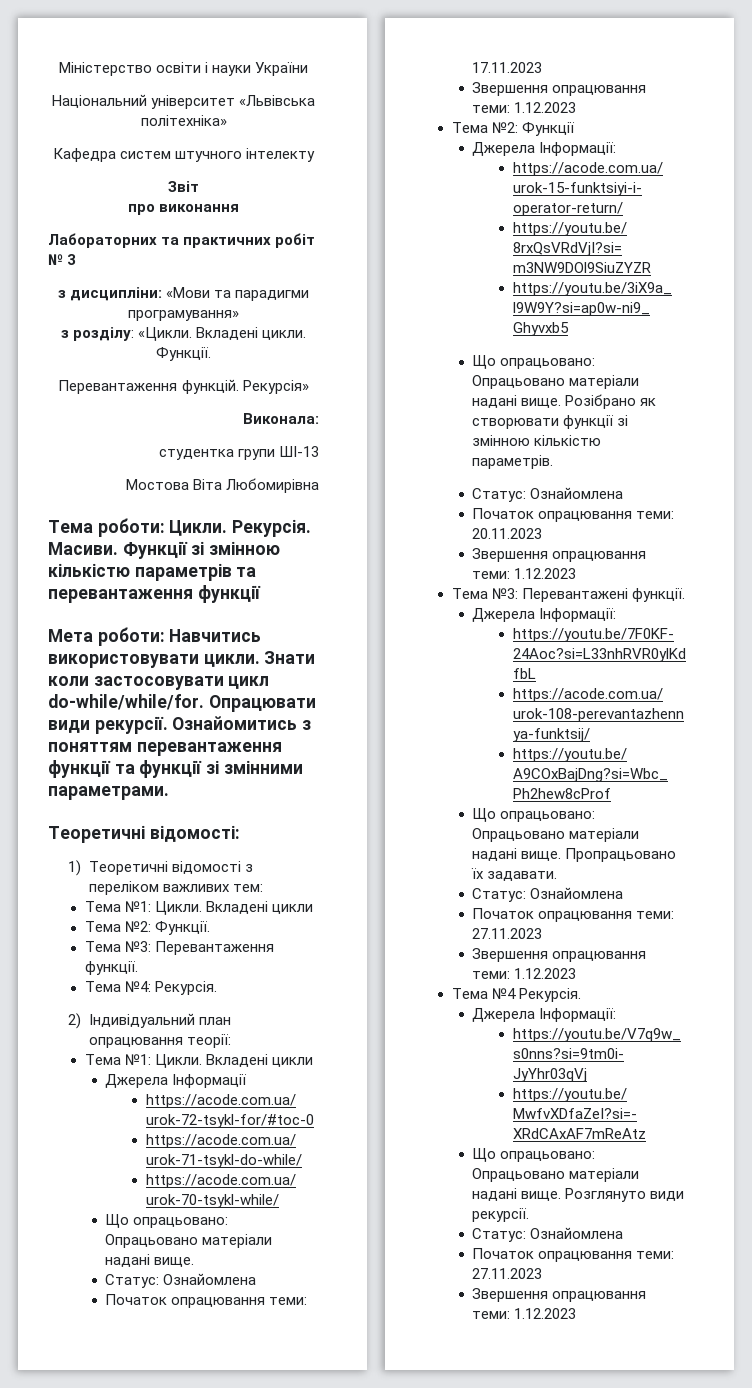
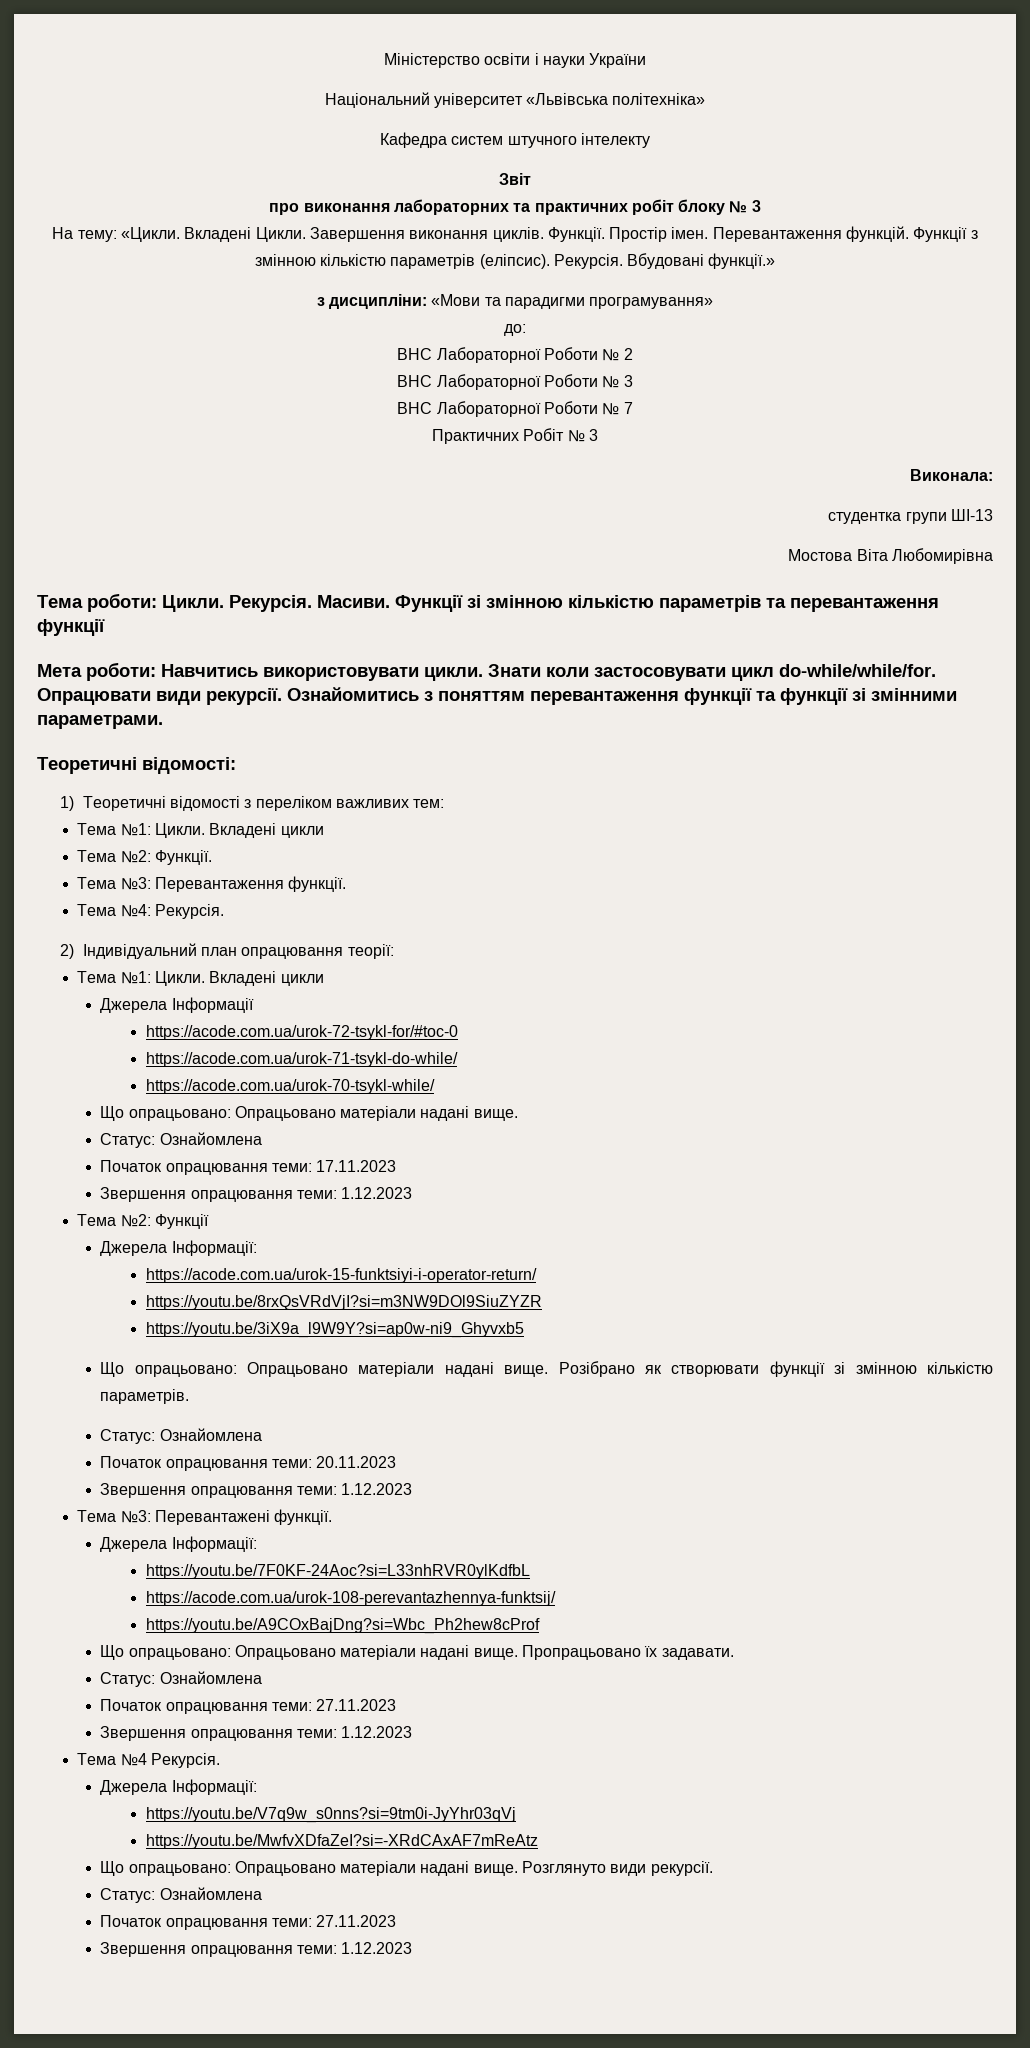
[48,233,157,248] // Лабораторних -> [393,199,509,215] лабораторних
[48,254,77,265] № 3 -> [678,199,761,215] [52,226,978,242] [254,253,776,269] блоку № 3 // На тему: «Цикли. Вкладені Цикли. Завершення виконання циклів. Функції. Простір імен. Перевантаження функцій. Функції з змінною кількістю параметрів (еліпсис). Рекурсія. Вбудовані функції.»
[60,327,307,341] [156,347,211,361] [58,379,309,394] з розділу: «Цикли. Вкладені цикли. Функції. // Перевантаження функцій. Рекурсія» -> [504,324,526,336] [397,347,633,363] [397,374,633,390] [397,401,633,417] [432,428,598,444] до: // ВНС Лабораторної Роботи № 2 // ВНС Лабораторної Роботи № 3 // ВНС Лабораторної Роботи № 7 // Практичних Робіт № 3

